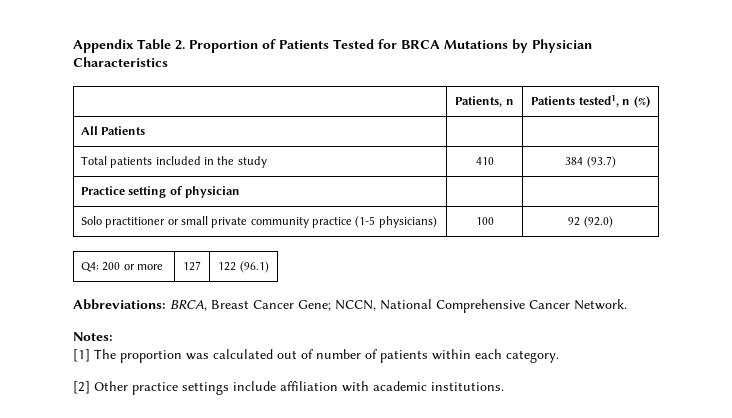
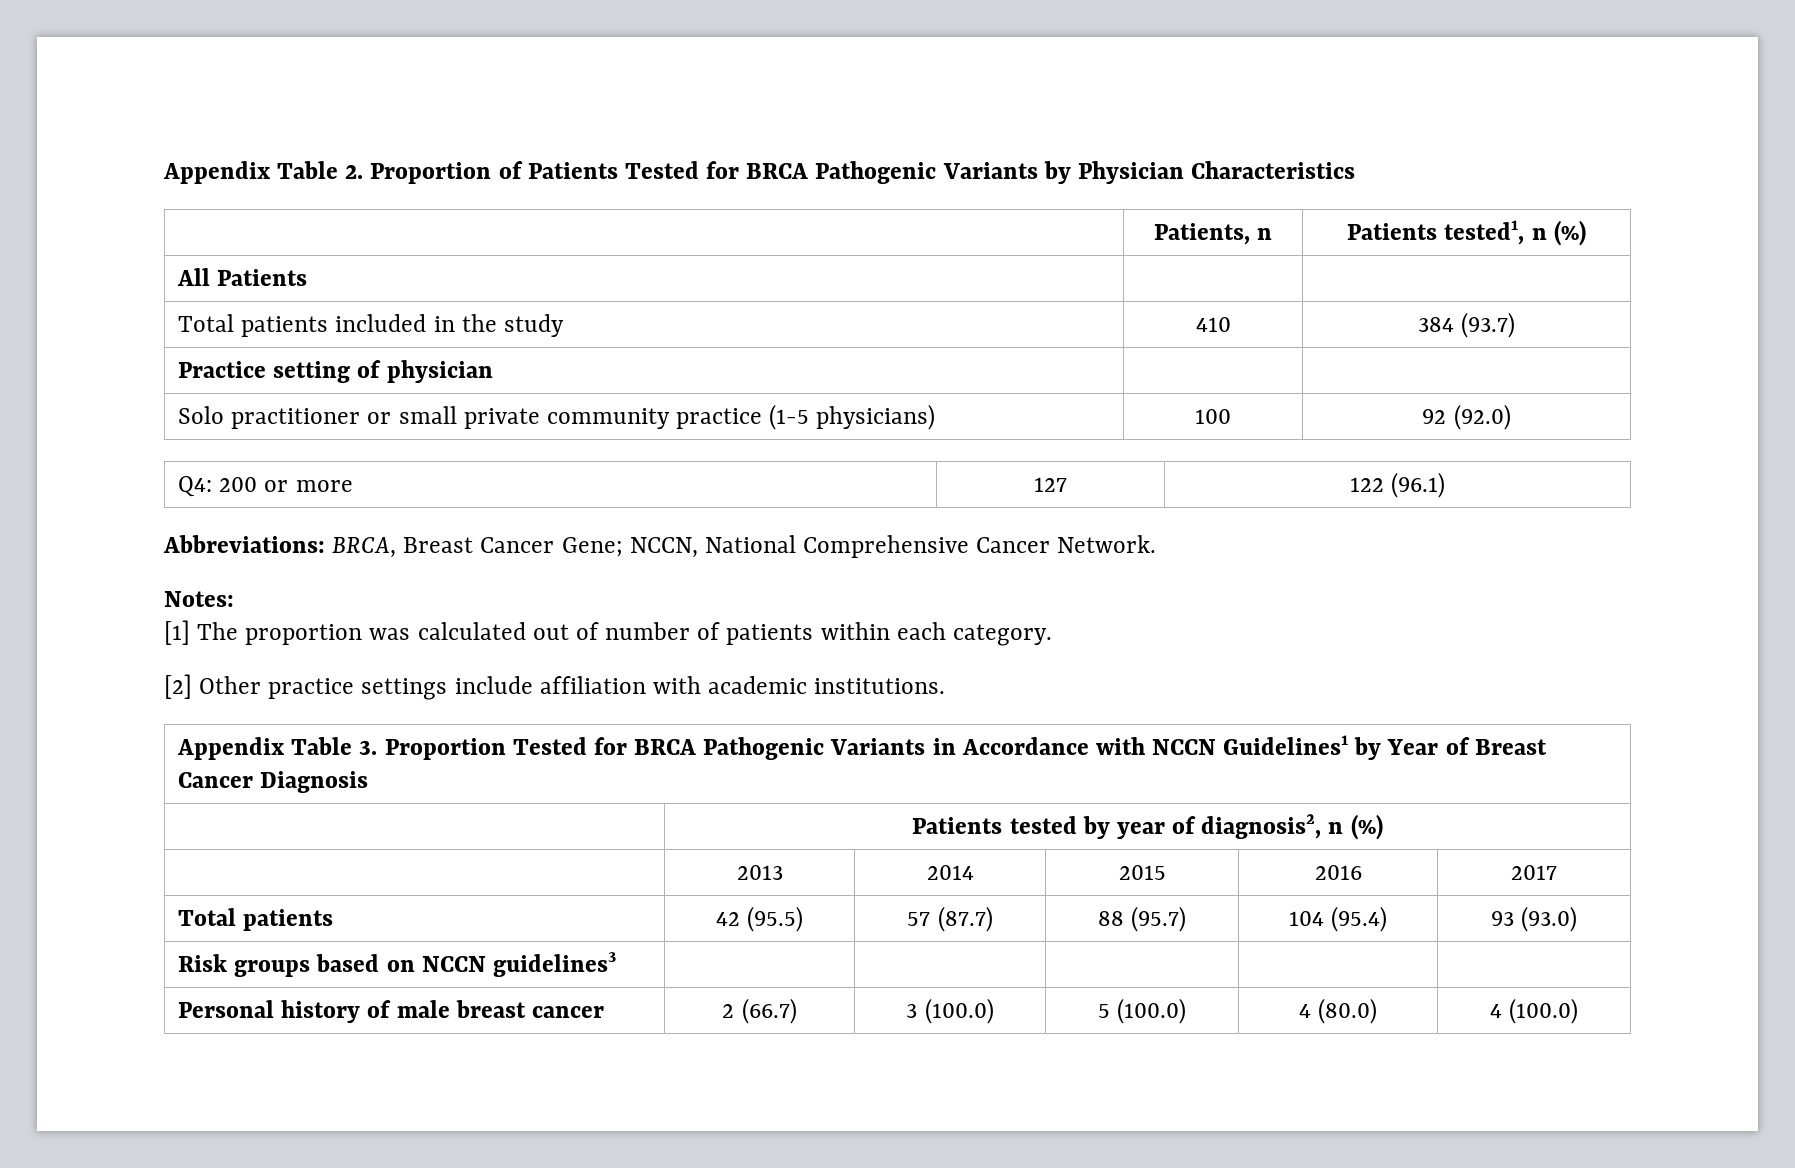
[444,40,508,49] Mutations -> [815,161,1038,184] Pathogenic Variants
(504, 386) none -> [177,735,1547,760] [178,771,369,793] [912,814,1383,840] [736,865,783,880] [926,865,974,880] [1118,865,1166,880] [1314,865,1362,880] [1511,865,1557,880] [178,908,334,931] [715,906,804,932] [907,906,993,932] [1097,906,1187,932] [1288,906,1388,932] [1490,906,1578,932] [178,952,616,977] [178,1000,604,1023] [722,998,797,1024] [906,998,994,1024] [1097,998,1187,1024] [1298,998,1378,1024] [1489,998,1579,1024] // Appendix Table 3. Proportion Tested for BRCA Pathogenic Variants in Accordance with NCCN Guidelines1 by Year of Breast Cancer Diagnosis // | Patients tested by year of diagnosis2, n (%) // | 2013 | 2014 | 2015 | 2016 | 2017 // Total patients | 42 (95.5) | 57 (87.7) | 88 (95.7) | 104 (95.4) | 93 (93.0) // Risk groups based on NCCN guidelines3 | | | | | // Personal history of male breast cancer | 2 (66.7) | 3 (100.0) | 5 (100.0) | 4 (80.0) | 4 (100.0)

